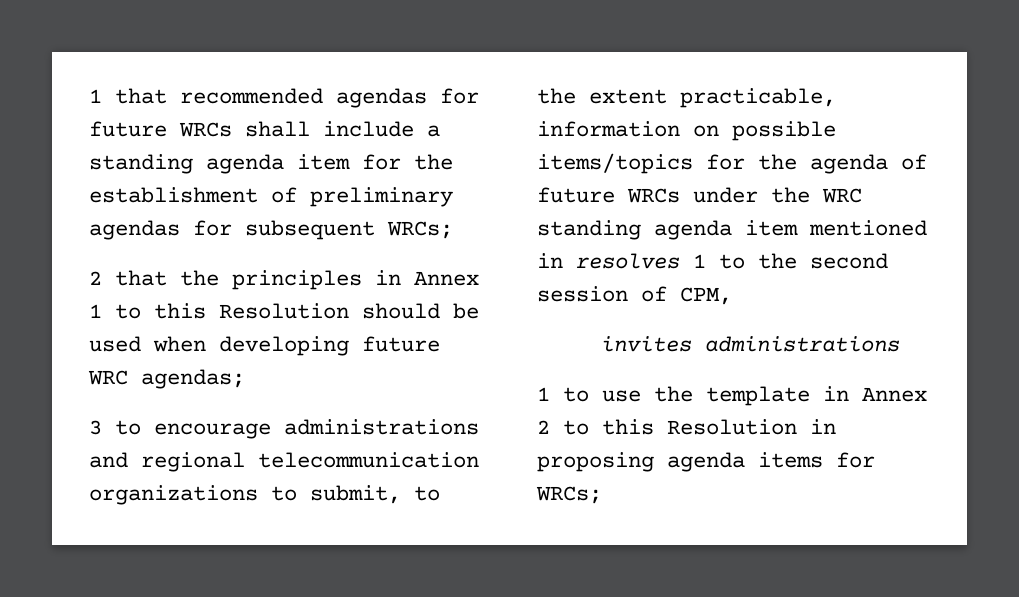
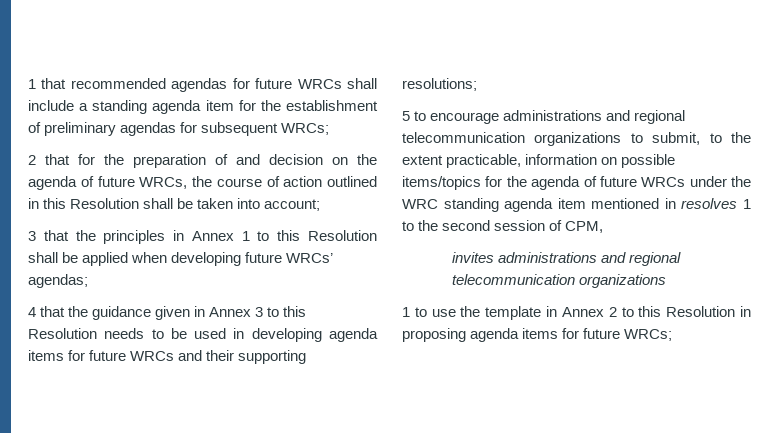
(167, 278) none -> [78,154,377,168] [28,176,377,190] [28,198,321,211] [28,230,69,241] for the preparation of and decision on the agenda of future WRCs, the course of action outlined in this Resolution shall be taken into account; // 3 that
[362,303,479,319] [89,336,141,352] should be used -> [28,252,129,266] shall be applied
[88,370,128,385] WRC -> [286,253,334,263] WRCs’
[89,420,102,435] 3 -> [28,306,307,320] [28,328,378,342] [28,350,307,364] [402,78,477,91] [402,111,410,121] 4 that the guidance given in Annex 3 to this Resolution needs to be used in developing agenda items for future WRCs and their supporting resolutions; // 5
(900, 344) none -> [601,252,682,266] [452,274,667,288] and regional telecommunication organizations
(875, 460) none -> [583,328,621,339] future

